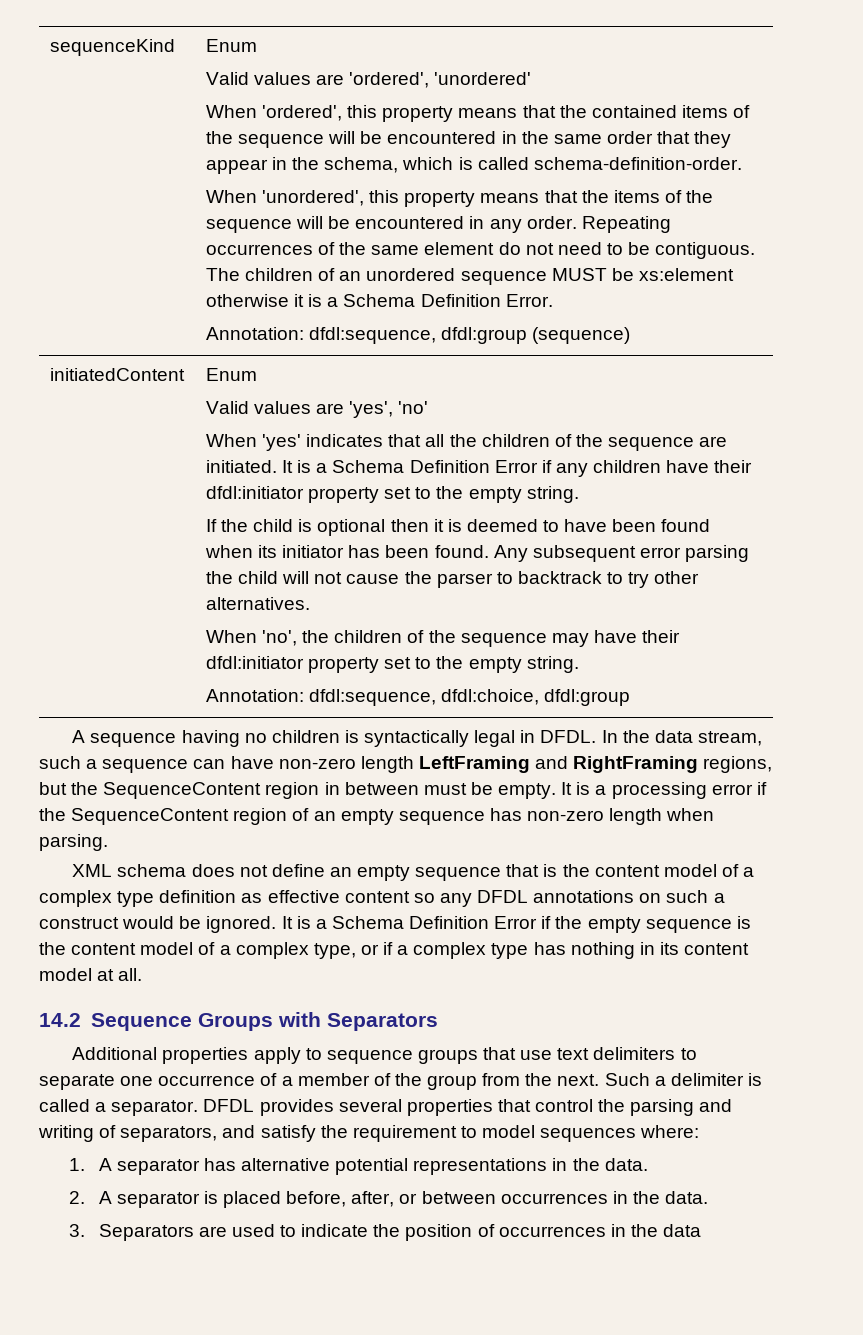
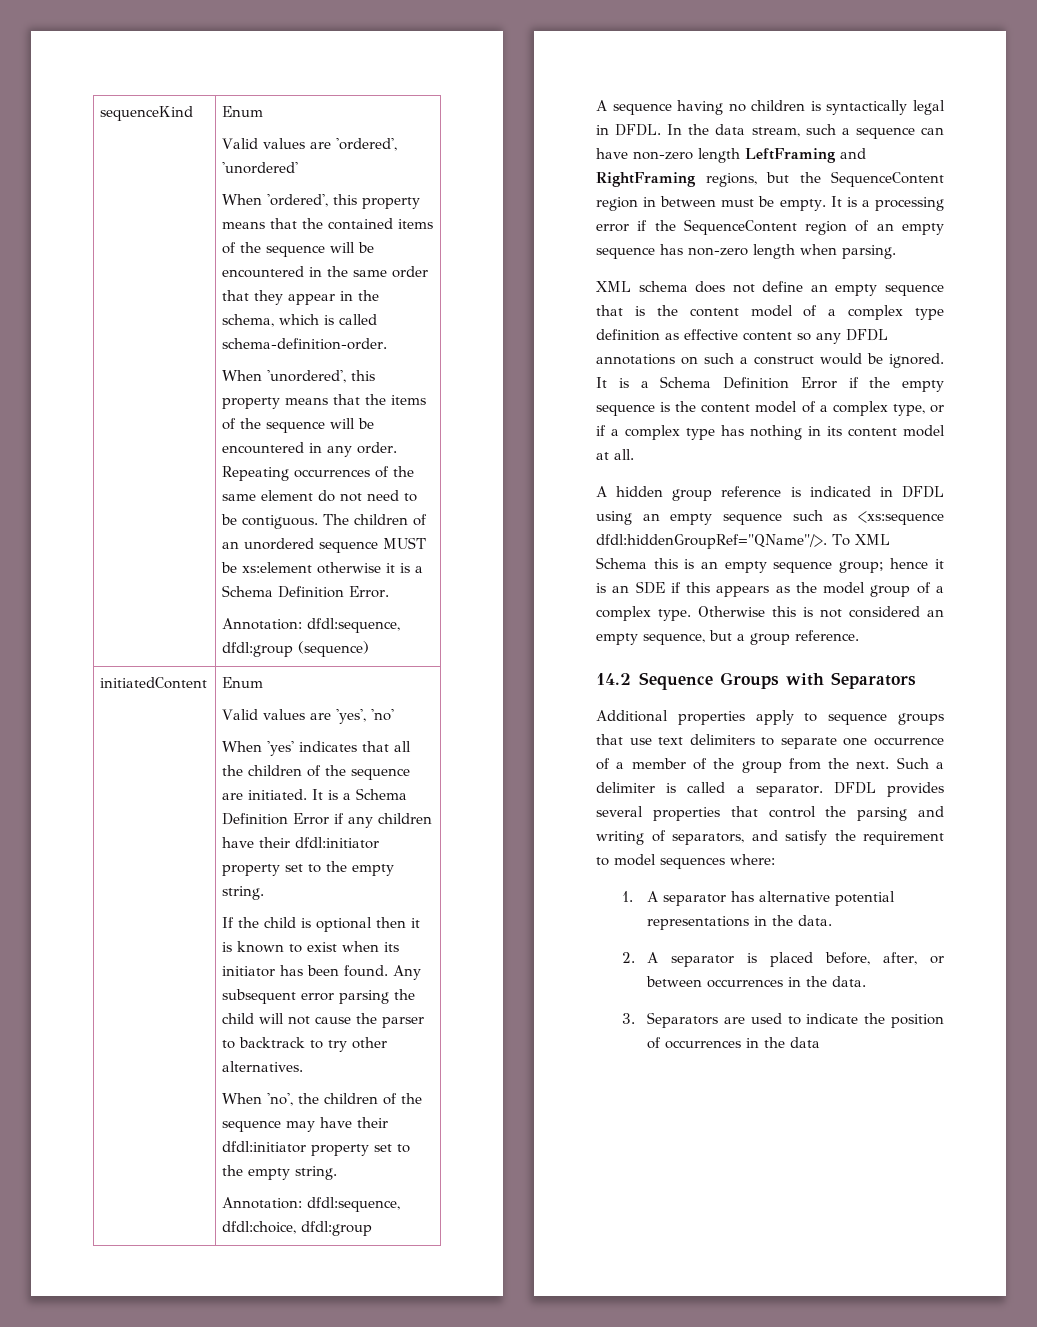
[466,519,711,532] deemed to have been found -> [237,941,338,953] known to exist
(143, 974) none -> [596,486,944,501] [596,510,944,525] [596,534,890,549] [596,557,944,573] [596,581,944,597] [596,606,944,621] [596,630,859,645] // A hidden group reference is indicated in DFDL using an empty sequence such as <xs:sequence dfdl:hiddenGroupRef="QName"/>. To XML Schema this is an empty sequence group; hence it is an SDE if this appears as the model group of a complex type. Otherwise this is not considered an empty sequence, but a group reference.

